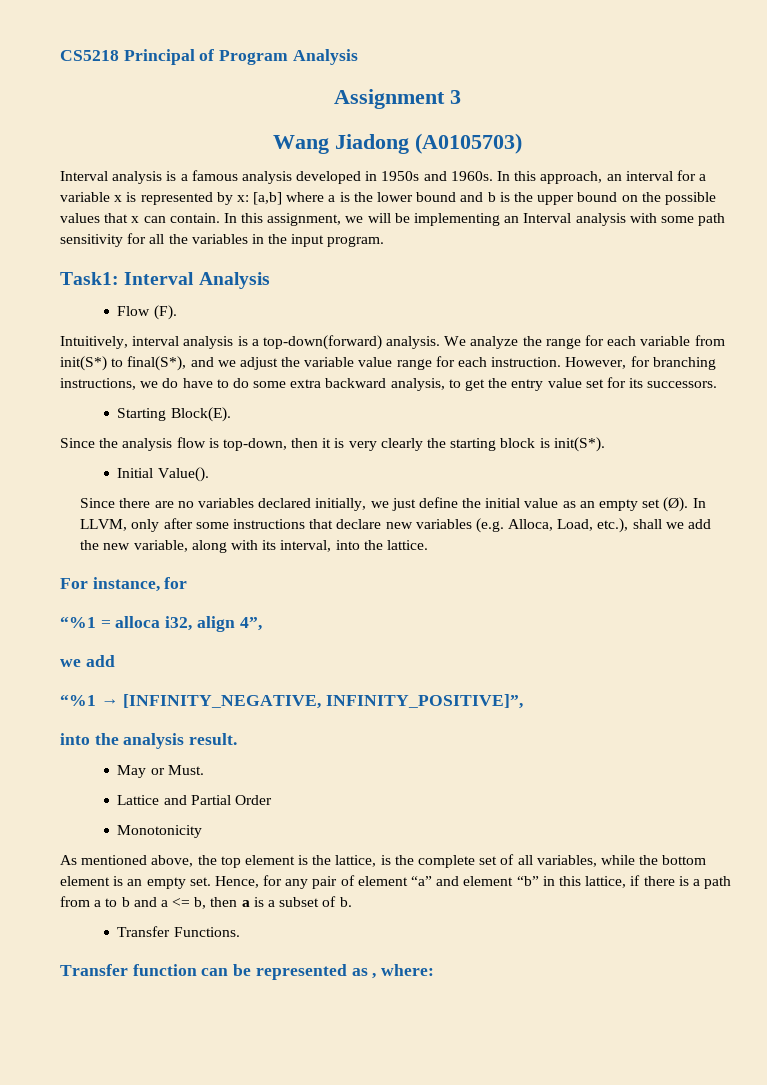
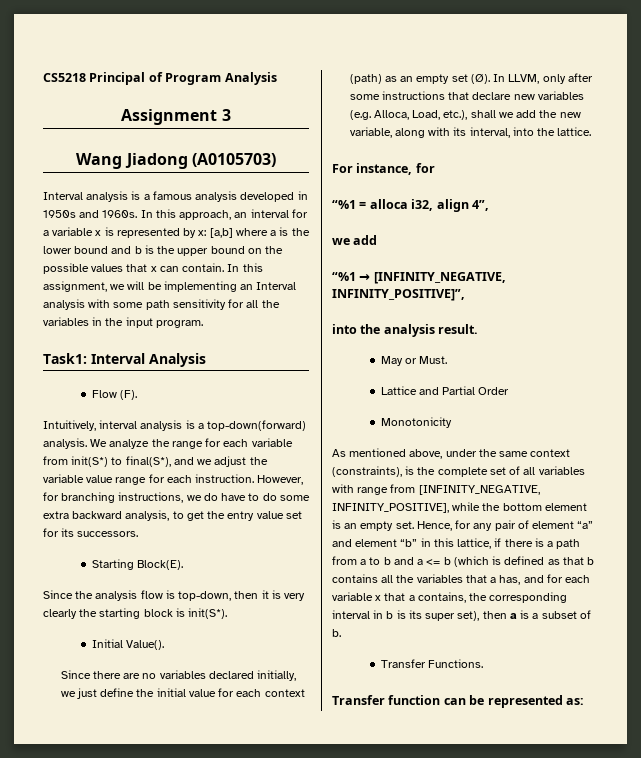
(559, 503) none -> [218,688,305,697] [349,74,382,84] for each context (path)
[197,855,377,868] the top element is the lattice, -> [445,449,571,457] [332,466,402,477] under the same context (constraints),
[536,855,597,867] variables, -> [538,466,585,475] [332,484,540,495] [332,503,449,513] variables with range from [INFINITY_NEGATIVE, INFINITY_POSITIVE],
[194,897,207,909] b, -> [443,556,595,567] [332,574,591,585] [332,592,568,603] [332,610,480,621] b (which is defined as that b contains all the variables that a has, and for each variable x that a contains, the corresponding interval in b is its super set),
[351,964,435,979] as , where: -> [565,698,584,705] as:

